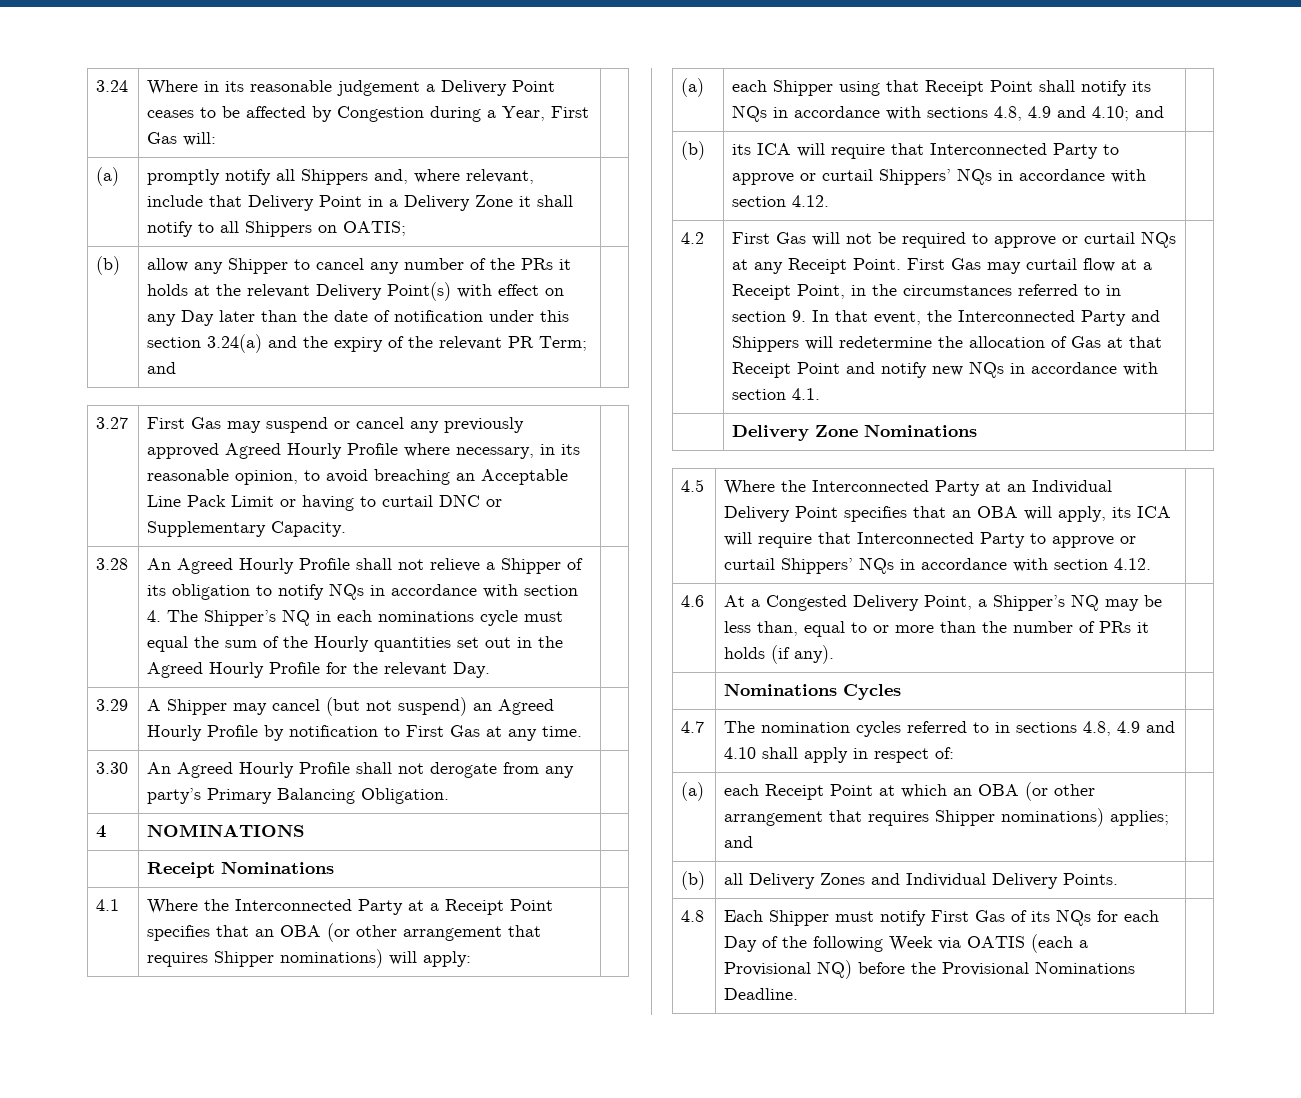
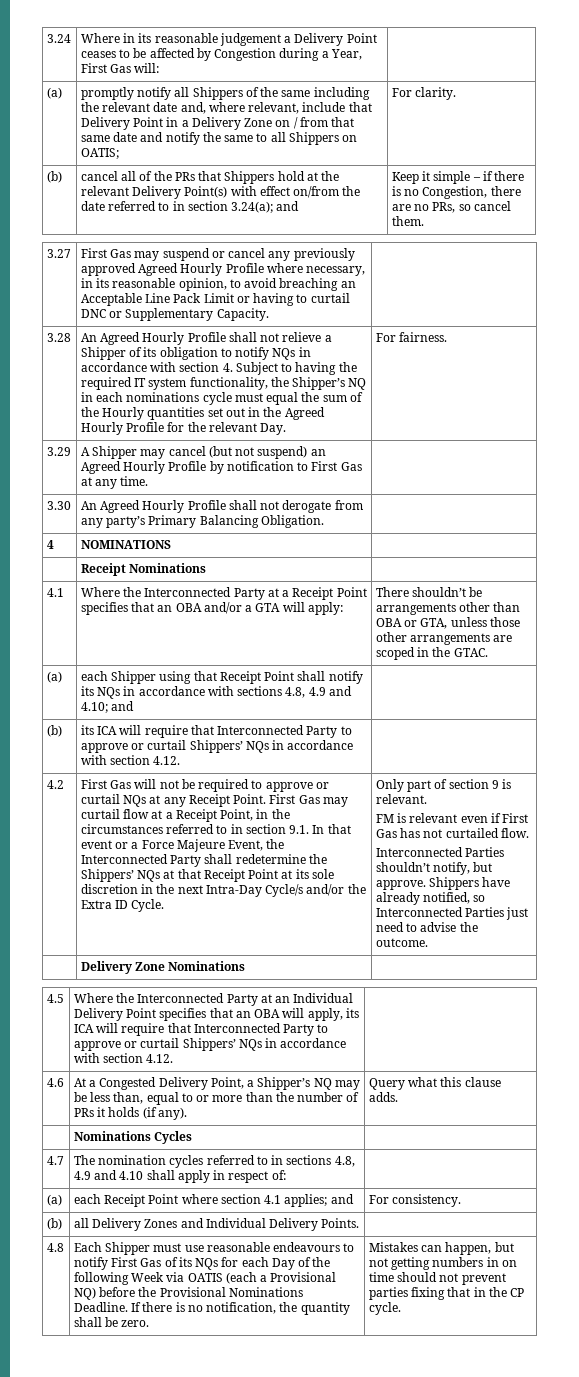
(369, 177) none -> [245,87,370,100] [80,102,178,112] of the same including the relevant date
[519,195,574,207] [147,221,194,237] it shall notify -> [275,117,355,129] [80,132,254,145] on / from that same date and notify the same
[96,256,121,275] [147,258,572,274] [147,284,189,296] // (b) | allow any Shipper to cancel any number of the PRs it holds -> [391,87,457,100] [46,171,62,183] [80,171,305,184] For clarity. // (b) | cancel all of the PRs that Shippers hold
[545,288,565,296] [147,310,570,326] [147,334,588,353] [147,362,177,374] on any Day later than the date of notification under this section 3.24(a) and the expiry of the relevant PR Term; and | -> [293,186,361,198] [80,201,300,213] [391,171,525,184] [391,186,521,199] [391,201,511,213] [391,216,424,226] on/from the date referred to in section 3.24(a); and | Keep it simple – if there is no Congestion, there are no PRs, so cancel them.
[167,610,199,622] The -> [235,362,357,375] [80,377,289,390] Subject to having the required IT system functionality, the
(491, 670) none -> [375,332,448,342] For fairness.
[327,923,542,942] [147,949,472,968] (or other arrangement that requires Shipper nominations) will apply: | -> [203,602,343,615] [375,587,483,597] [375,602,521,615] [375,617,520,629] [375,632,513,645] [375,647,488,660] and/or a GTA will apply: | There shouldn’t be arrangements other than OBA or GTA, unless those other arrangements are scoped in the GTAC.
[792,310,807,322] 9. -> [289,825,310,834] 9.1.
[874,310,1161,326] [732,336,1163,352] [732,361,1159,378] [732,388,821,400] event, the Interconnected Party and Shippers will redetermine the allocation of Gas at that Receipt Point and notify new NQs in accordance with section 4.1. | -> [80,839,285,852] [80,854,327,867] [80,869,334,882] [80,884,366,897] [80,899,165,912] [375,779,512,792] [375,794,427,804] [375,813,529,823] [375,828,529,838] [375,847,505,857] [375,862,493,875] [375,877,511,890] [375,892,486,905] [375,907,529,920] [375,922,478,932] [375,938,428,947] event or a Force Majeure Event, the Interconnected Party shall redetermine the Shippers’ NQs at that Receipt Point at its sole discretion in the next Intra-Day Cycle/s and/or the Extra ID Cycle. | Only part of section 9 is relevant. // FM is relevant even if First Gas has not curtailed flow. // Interconnected Parties shouldn’t notify, but approve. Shippers have already notified, so Interconnected Parties just need to advise the outcome.
(835, 654) none -> [368,1077,501,1090] [368,1092,398,1102] Query what this clause adds.
[879,782,1096,801] [724,808,1105,827] at which an OBA (or other arrangement that requires Shipper nominations) -> [181,1194,282,1204] where section 4.1
(754, 842) none -> [368,1194,462,1207] For consistency.
(875, 916) none -> [184,1242,355,1252] use reasonable endeavours to
(799, 994) | -> [131,1302,350,1315] [73,1317,150,1327] [368,1242,514,1255] [368,1257,517,1270] [368,1272,506,1285] [368,1287,525,1300] [368,1302,401,1315] If there is no notification, the quantity shall be zero. | Mistakes can happen, but not getting numbers in on time should not prevent parties fixing that in the CP cycle.

